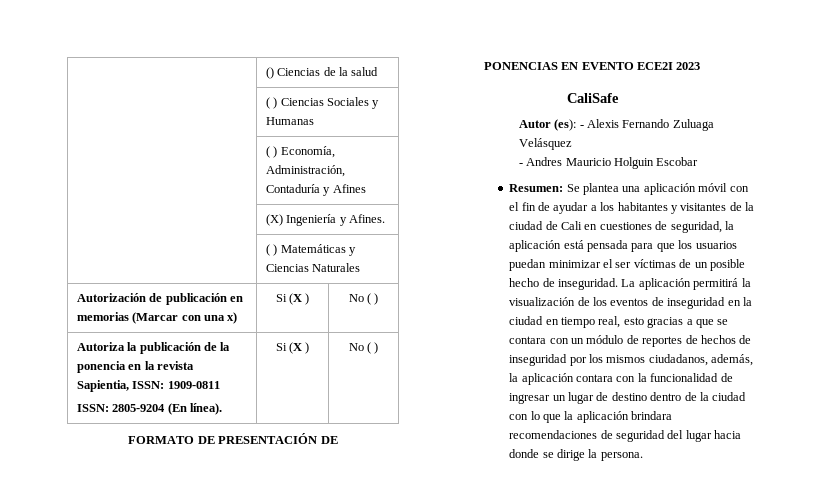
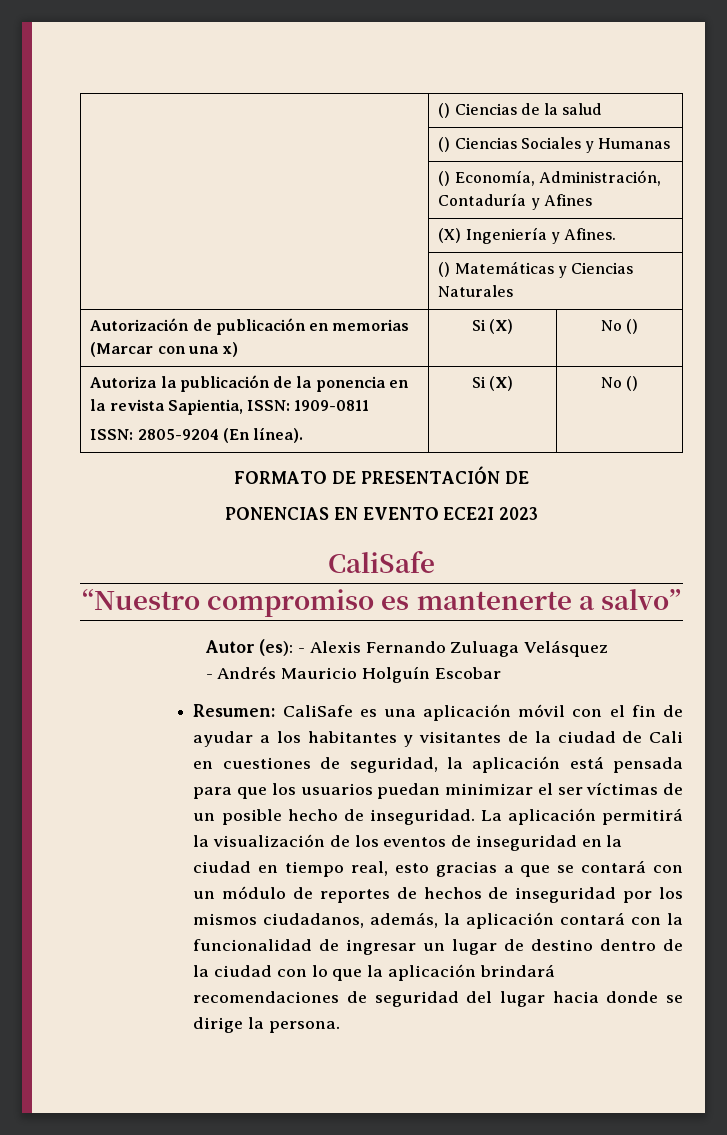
[265,97,278,109] ( ) -> [438,137,451,152] ()
[265,146,278,158] ( ) -> [438,171,451,186] ()
[265,244,278,256] ( ) -> [438,262,451,277] ()
[289,293,310,305] [348,293,379,305] (X ) | No ( ) -> [489,319,514,334] [600,319,639,334] (X) | No ()
[289,342,310,354] [348,342,379,354] (X ) | No ( ) -> [489,376,514,391] [600,376,639,391] (X) | No ()
(619, 98) none -> [82,589,681,617] // “Nuestro compromiso es mantenerte a salvo”
[526,157,654,169] Andres Mauricio Holguin -> [217,666,430,683] Andrés Mauricio Holguín
[566,183,620,195] Se plantea -> [282,705,377,717] CaliSafe es
[509,336,547,344] contara -> [581,860,647,873] contará
[576,374,614,382] contara -> [560,912,626,925] contará
[631,411,673,420] brindara -> [479,964,555,977] brindará

